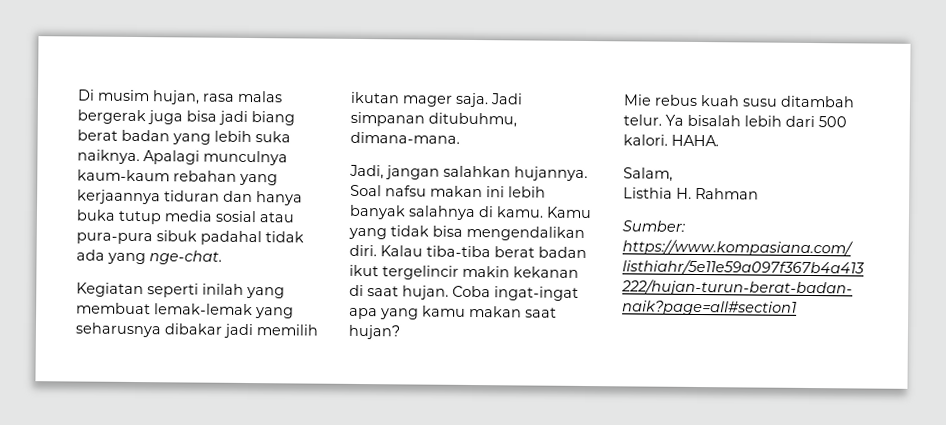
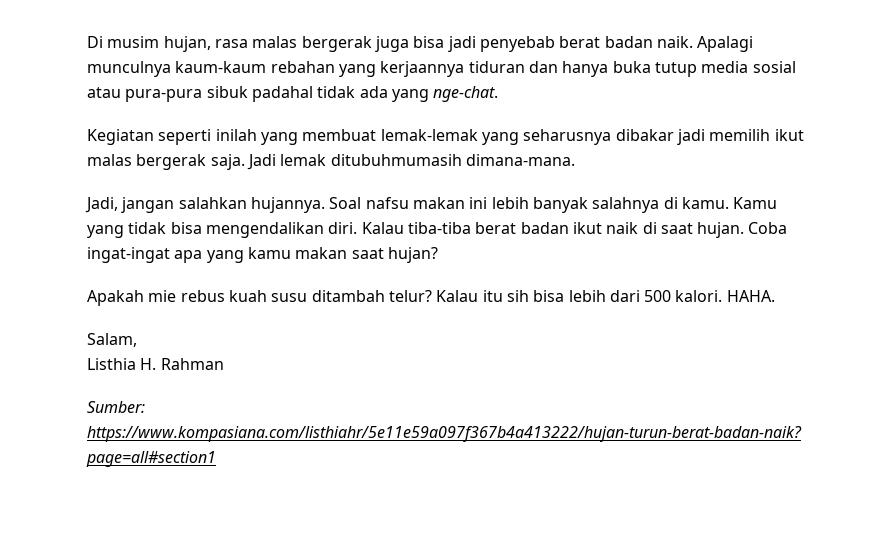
[251,111,295,126] [77,129,291,145] [77,149,140,165] biang berat badan yang lebih suka naiknya. -> [479,36,693,52] penyebab berat badan naik.
[350,91,523,108] [350,111,517,128] ikutan mager saja. Jadi simpanan ditubuhmu, -> [774,129,804,141] [87,154,462,170] ikut malas bergerak saja. Jadi lemak ditubuhmumasih
[382,265,579,280] tergelincir makin kekanan -> [606,222,639,234] naik
[623,94,652,106] Mie -> [87,290,177,306] Apakah mie
[623,114,741,127] telur. Ya bisalah -> [388,290,565,302] telur? Kalau itu sih bisa

